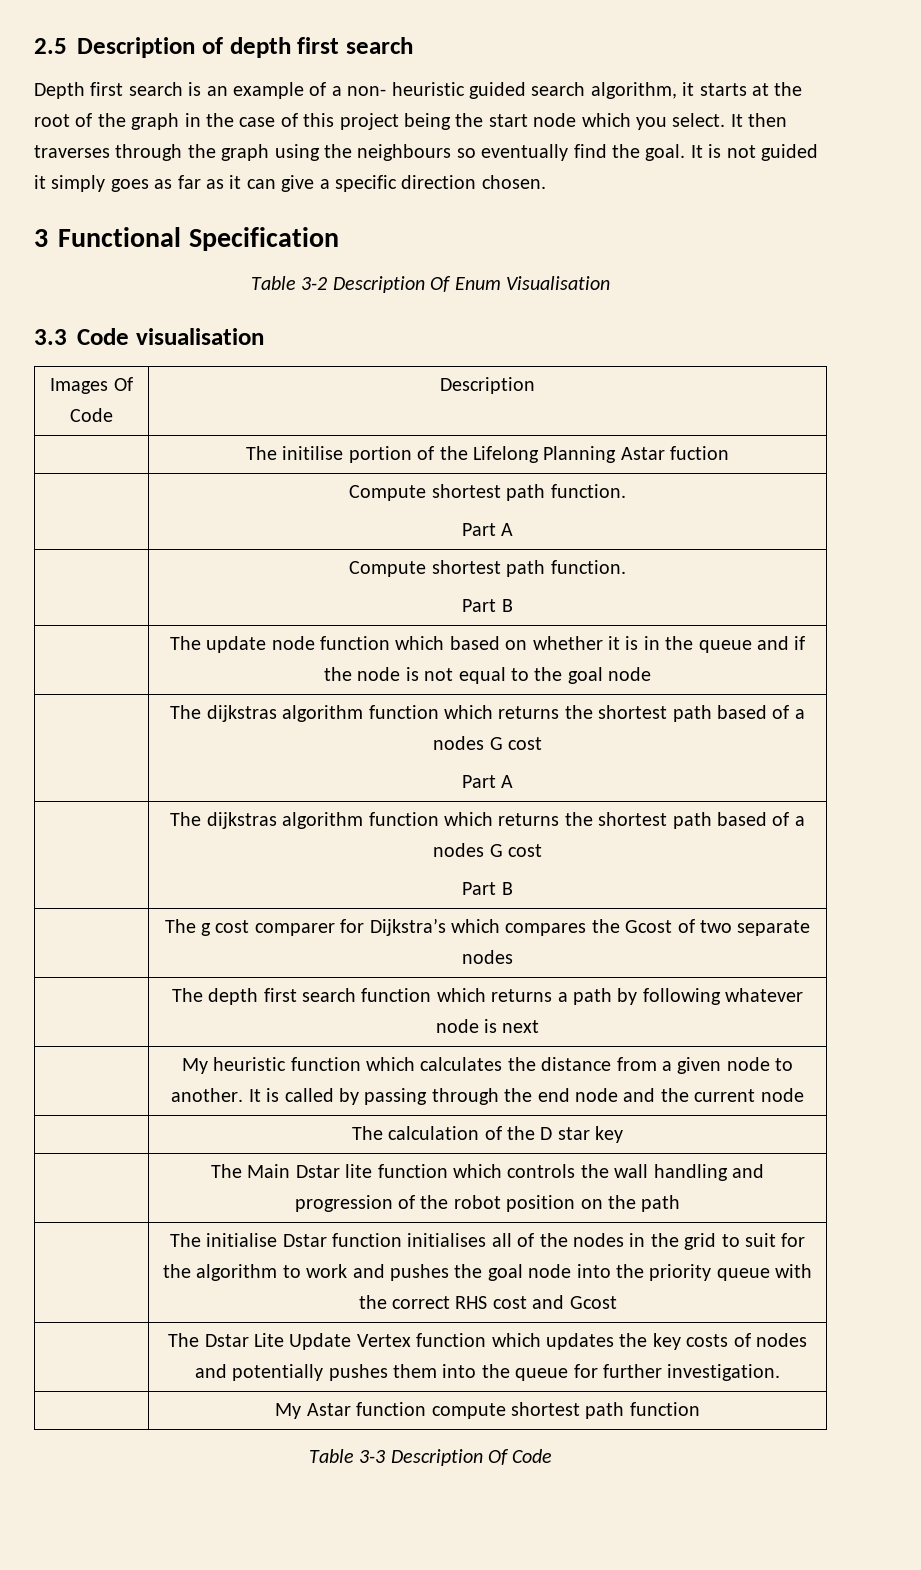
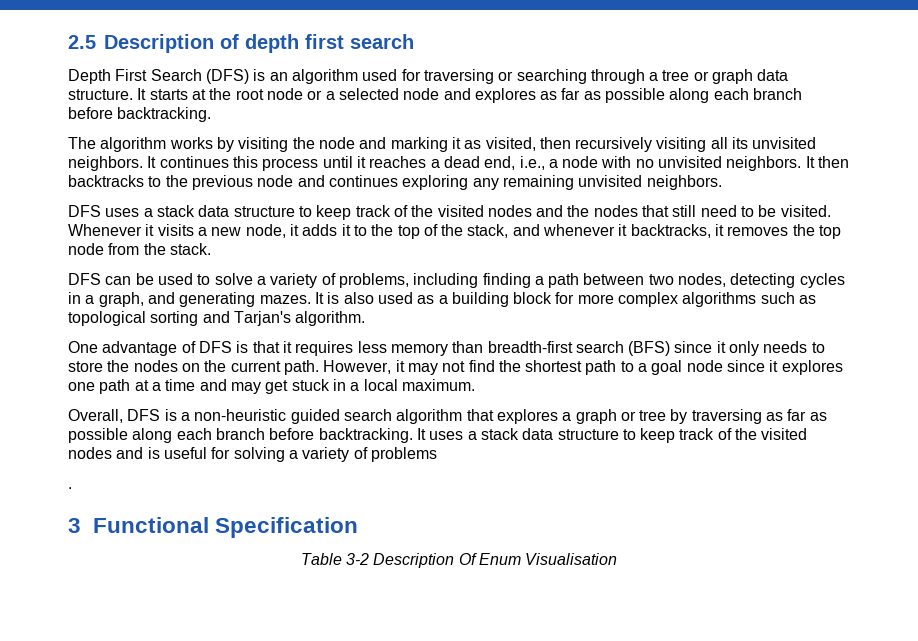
[90,82,803,99] [34,113,788,130] [34,144,818,161] [34,175,546,192] first search is an example of a non- heuristic guided search algorithm, it starts at the root of the graph in the case of this project being the start node which you select. It then traverses through the graph using the neighbours so eventually find the goal. It is not guided it simply goes as far as it can give a specific direction chosen. -> [115,69,789,84] [68,88,803,103] [68,107,212,122] [68,137,817,152] [68,156,850,171] [68,175,722,190] [68,205,831,220] [68,224,842,239] [68,243,211,255] [68,273,845,288] [68,292,817,307] [68,311,366,326] [68,341,825,356] [68,360,843,375] [68,379,475,394] [68,409,827,424] [68,428,808,443] [68,447,437,462] [68,487,72,489] First Search (DFS) is an algorithm used for traversing or searching through a tree or graph data structure. It starts at the root node or a selected node and explores as far as possible along each branch before backtracking. // The algorithm works by visiting the node and marking it as visited, then recursively visiting all its unvisited neighbors. It continues this process until it reaches a dead end, i.e., a node with no unvisited neighbors. It then backtracks to the previous node and continues exploring any remaining unvisited neighbors. // DFS uses a stack data structure to keep track of the visited nodes and the nodes that still need to be visited. Whenever it visits a new node, it adds it to the top of the stack, and whenever it backtracks, it removes the top node from the stack. // DFS can be used to solve a variety of problems, including finding a path between two nodes, detecting cycles in a graph, and generating mazes. It is also used as a building block for more complex algorithms such as topological sorting and Tarjan's algorithm. // One advantage of DFS is that it requires less memory than breadth-first search (BFS) since it only needs to store the nodes on the current path. However, it may not find the shortest path to a goal node since it explores one path at a time and may get stuck in a local maximum. // Overall, DFS is a non-heuristic guided search algorithm that explores a graph or tree by traversing as far as possible along each branch before backtracking. It uses a stack data structure to keep track of the visited nodes and is useful for solving a variety of problems // .
[34,328,264,345] [50,377,133,394] [70,408,113,422] [440,377,535,394] [245,446,730,463] [349,484,626,501] [461,523,514,536] [349,560,626,577] [462,599,513,612] [169,636,806,653] [323,667,652,684] [170,705,805,722] [433,736,542,750] [461,775,514,788] [170,812,805,829] [433,843,542,857] [462,882,513,895] [164,918,811,936] [462,950,513,964] [171,988,804,1005] [435,1019,540,1033] [181,1057,794,1074] [171,1088,804,1105] [351,1126,624,1143] [210,1164,764,1181] [294,1195,681,1212] [169,1233,806,1250] [162,1264,813,1281] [358,1295,617,1309] [168,1333,807,1350] [194,1364,781,1381] [275,1402,700,1419] [308,1449,553,1466] // 3.3 Code visualisation // Images Of Code | Description // | The initilise portion of the Lifelong Planning Astar fuction // | Compute shortest path function. // Part A // | Compute shortest path function. // Part B // | The update node function which based on whether it is in the queue and if the node is not equal to the goal node // | The dijkstras algorithm function which returns the shortest path based of a nodes G cost // Part A // | The dijkstras algorithm function which returns the shortest path based of a nodes G cost // Part B // | The g cost comparer for Dijkstra’s which compares the Gcost of two separate nodes // | The depth first search function which returns a path by following whatever node is next // | My heuristic function which calculates the distance from a given node to another. It is called by passing through the end node and the current node // | The calculation of the D star key // | The Main Dstar lite function which controls the wall handling and progression of the robot position on the path // | The initialise Dstar function initialises all of the nodes in the grid to suit for the algorithm to work and pushes the goal node into the priority queue with the correct RHS cost and Gcost // | The Dstar Lite Update Vertex function which updates the key costs of nodes and potentially pushes them into the queue for further investigation. // | My Astar function compute shortest path function // Table 3-3 Description Of Code -> (618, 559) none

